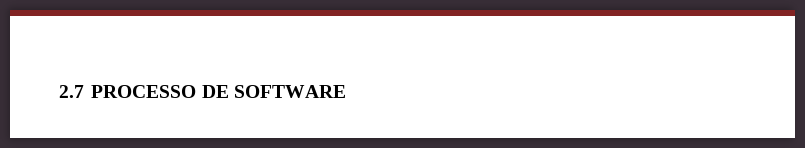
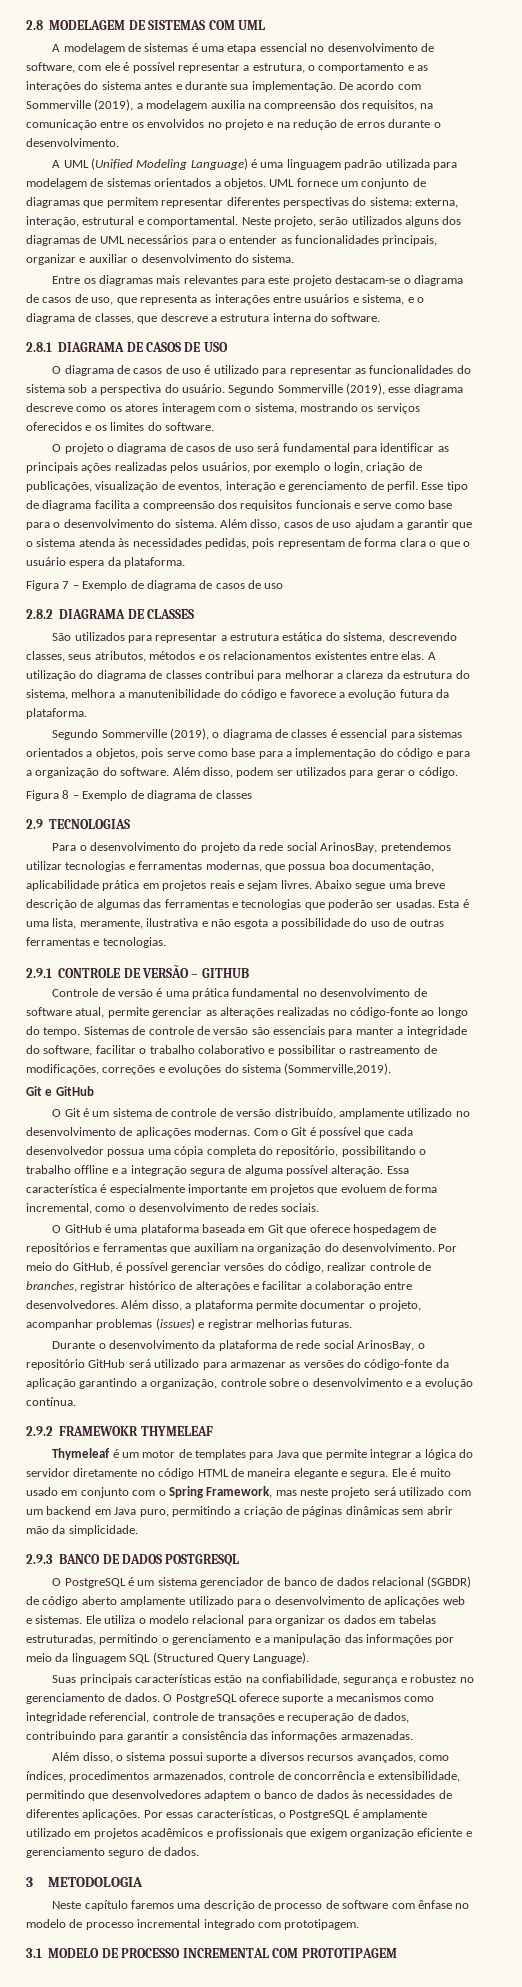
[59,85,346,98] 2.7 PROCESSO DE SOFTWARE -> [26,20,266,30] [52,43,434,54] [26,62,429,73] [26,81,421,92] [26,99,434,111] [26,119,441,130] [26,138,119,147] [52,158,457,170] [26,178,426,189] [26,197,458,208] [26,216,462,227] [26,235,438,246] [26,254,295,265] [52,275,463,286] [26,294,424,305] [26,313,381,324] [26,342,228,352] [52,365,471,376] [26,383,463,395] [26,403,420,414] [26,422,214,431] [52,443,449,454] [26,462,422,473] [26,481,468,492] [26,500,453,511] [26,519,472,530] [26,538,470,549] [26,557,186,568] [26,580,284,591] [26,609,194,619] [52,632,457,643] [26,651,436,662] [26,670,470,681] [26,689,450,700] [26,708,87,719] [52,728,462,740] [26,748,470,759] [26,767,458,778] [26,790,252,801] [26,819,131,829] [52,842,451,853] [26,861,434,872] [26,880,446,891] [26,899,469,910] [26,918,444,929] [26,937,166,948] [26,965,249,978] [52,988,427,999] [26,1007,468,1018] [26,1026,467,1037] [26,1045,437,1056] [26,1063,392,1075] [26,1086,94,1096] [52,1108,470,1119] [26,1127,413,1138] [26,1146,426,1157] [26,1165,409,1176] [26,1184,438,1195] [26,1203,320,1214] [52,1224,437,1235] [26,1243,458,1254] [26,1262,432,1273] [26,1281,413,1292] [26,1300,421,1311] [26,1318,353,1330] [52,1340,425,1351] [26,1359,449,1370] [26,1378,473,1389] [26,1397,76,1406] [26,1426,213,1436] [52,1448,474,1460] [26,1468,451,1479] [26,1486,471,1498] [26,1506,453,1517] [26,1525,138,1536] [26,1554,240,1566] [52,1576,472,1588] [26,1596,465,1607] [26,1615,436,1626] [26,1634,455,1645] [26,1652,310,1664] [52,1674,474,1685] [26,1693,435,1704] [26,1712,409,1723] [26,1731,413,1742] [52,1752,449,1763] [26,1771,460,1782] [26,1790,452,1801] [26,1809,427,1820] [26,1828,472,1839] [26,1847,200,1858] [26,1877,143,1887] [52,1900,470,1911] [26,1919,360,1930] [26,1948,397,1958] 2.8 MODELAGEM DE SISTEMAS COM UML // A modelagem de sistemas é uma etapa essencial no desenvolvimento de software, com ele é possível representar a estrutura, o comportamento e as interações do sistema antes e durante sua implementação. De acordo com Sommerville (2019), a modelagem auxilia na compreensão dos requisitos, na comunicação entre os envolvidos no projeto e na redução de erros durante o desenvolvimento. // A UML (Unified Modeling Language) é uma linguagem padrão utilizada para modelagem de sistemas orientados a objetos. UML fornece um conjunto de diagramas que permitem representar diferentes perspectivas do sistema: externa, interação, estrutural e comportamental. Neste projeto, serão utilizados alguns dos diagramas de UML necessários para o entender as funcionalidades principais, organizar e auxiliar o desenvolvimento do sistema. // Entre os diagramas mais relevantes para este projeto destacam-se o diagrama de casos de uso, que representa as interações entre usuários e sistema, e o diagrama de classes, que descreve a estrutura interna do software. // 2.8.1 DIAGRAMA DE CASOS DE USO // O diagrama de casos de uso é utilizado para representar as funcionalidades do sistema sob a perspectiva do usuário. Segundo Sommerville (2019), esse diagrama descreve como os atores interagem com o sistema, mostrando os serviços oferecidos e os limites do software. // O projeto o diagrama de casos de uso será fundamental para identificar as principais ações realizadas pelos usuários, por exemplo o login, criação de publicações, visualização de eventos, interação e gerenciamento de perfil. Esse tipo de diagrama facilita a compreensão dos requisitos funcionais e serve como base para o desenvolvimento do sistema. Além disso, casos de uso ajudam a garantir que o sistema atenda às necessidades pedidas, pois representam de forma clara o que o usuário espera da plataforma. // Figura 7 – Exemplo de diagrama de casos de uso // 2.8.2 DIAGRAMA DE CLASSES // São utilizados para representar a estrutura estática do sistema, descrevendo classes, seus atributos, métodos e os relacionamentos existentes entre elas. A utilização do diagrama de classes contribui para melhorar a clareza da estrutura do sistema, melhora a manutenibilidade do código e favorece a evolução futura da plataforma. // Segundo Sommerville (2019), o diagrama de classes é essencial para sistemas orientados a objetos, pois serve como base para a implementação do código e para a organização do software. Além disso, podem ser utilizados para gerar o código. // Figura 8 – Exemplo de diagrama de classes // 2.9 TECNOLOGIAS // Para o desenvolvimento do projeto da rede social ArinosBay, pretendemos utilizar tecnologias e ferramentas modernas, que possua boa documentação, aplicabilidade prática em projetos reais e sejam livres. Abaixo segue uma breve descrição de algumas das ferramentas e tecnologias que poderão ser usadas. Esta é uma lista, meramente, ilustrativa e não esgota a possibilidade do uso de outras ferramentas e tecnologias. // 2.9.1 CONTROLE DE VERSÃO – GITHUB // Controle de versão é uma prática fundamental no desenvolvimento de software atual, permite gerenciar as alterações realizadas no código-fonte ao longo do tempo. Sistemas de controle de versão são essenciais para manter a integridade do software, facilitar o trabalho colaborativo e possibilitar o rastreamento de modificações, correções e evoluções do sistema (Sommerville,2019). // Git e GitHub // O Git é um sistema de controle de versão distribuído, amplamente utilizado no desenvolvimento de aplicações modernas. Com o Git é possível que cada desenvolvedor possua uma cópia completa do repositório, possibilitando o trabalho offline e a integração segura de alguma possível alteração. Essa característica é especialmente importante em projetos que evoluem de forma incremental, como o desenvolvimento de redes sociais. // O GitHub é uma plataforma baseada em Git que oferece hospedagem de repositórios e ferramentas que auxiliam na organização do desenvolvimento. Por meio do GitHub, é possível gerenciar versões do código, realizar controle de branches, registrar histórico de alterações e facilitar a colaboração entre desenvolvedores. Além disso, a plataforma permite documentar o projeto, acompanhar problemas (issues) e registrar melhorias futuras. // Durante o desenvolvimento da plataforma de rede social ArinosBay, o repositório GitHub será utilizado para armazenar as versões do código-fonte da aplicação garantindo a organização, controle sobre o desenvolvimento e a evolução contínua. // 2.9.2 FRAMEWOKR THYMELEAF // Thymeleaf é um motor de templates para Java que permite integrar a lógica do servidor diretamente no código HTML de maneira elegante e segura. Ele é muito usado em conjunto com o Spring Framework, mas neste projeto será utilizado com um backend em Java puro, permitindo a criação de páginas dinâmicas sem abrir mão da simplicidade. // 2.9.3 BANCO DE DADOS POSTGRESQL // O PostgreSQL é um sistema gerenciador de banco de dados relacional (SGBDR) de código aberto amplamente utilizado para o desenvolvimento de aplicações web e sistemas. Ele utiliza o modelo relacional para organizar os dados em tabelas estruturadas, permitindo o gerenciamento e a manipulação das informações por meio da linguagem SQL (Structured Query Language). // Suas principais características estão na confiabilidade, segurança e robustez no gerenciamento de dados. O PostgreSQL oferece suporte a mecanismos como integridade referencial, controle de transações e recuperação de dados, contribuindo para garantir a consistência das informações armazenadas. // Além disso, o sistema possui suporte a diversos recursos avançados, como índices, procedimentos armazenados, controle de concorrência e extensibilidade, permitindo que desenvolvedores adaptem o banco de dados às necessidades de diferentes aplicações. Por essas características, o PostgreSQL é amplamente utilizado em projetos acadêmicos e profissionais que exigem organização eficiente e gerenciamento seguro de dados. // 3 METODOLOGIA // Neste capítulo faremos uma descrição de processo de software com ênfase no modelo de processo incremental integrado com prototipagem. // 3.1 MODELO DE PROCESSO INCREMENTAL COM PROTOTIPAGEM

